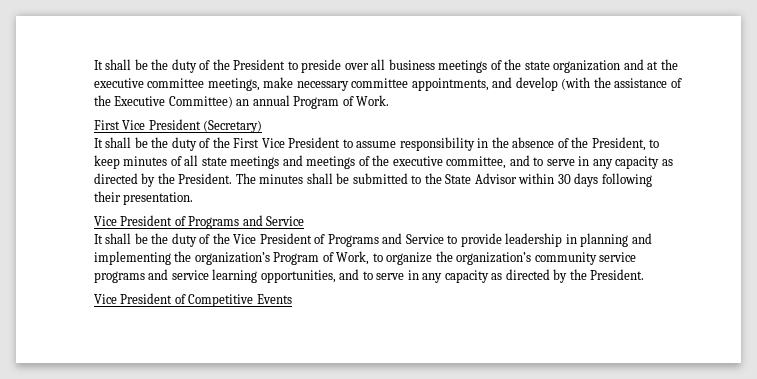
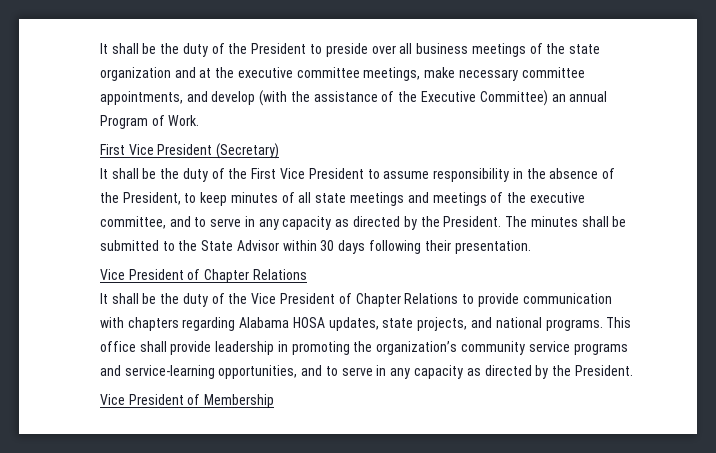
[188,215,305,229] Programs and Service -> [204,269,307,283] Chapter Relations
[327,233,652,247] [93,251,433,265] Programs and Service to provide leadership in planning and implementing the organization’s Program of Work, to organize -> [355,293,612,307] [99,317,632,331] [99,341,350,355] Chapter Relations to provide communication with chapters regarding Alabama HOSA updates, state projects, and national programs. This office shall provide leadership in promoting
[171,269,258,283] service learning -> [124,365,215,379] service-learning
[188,294,292,307] Competitive Events -> [204,394,275,408] Membership

